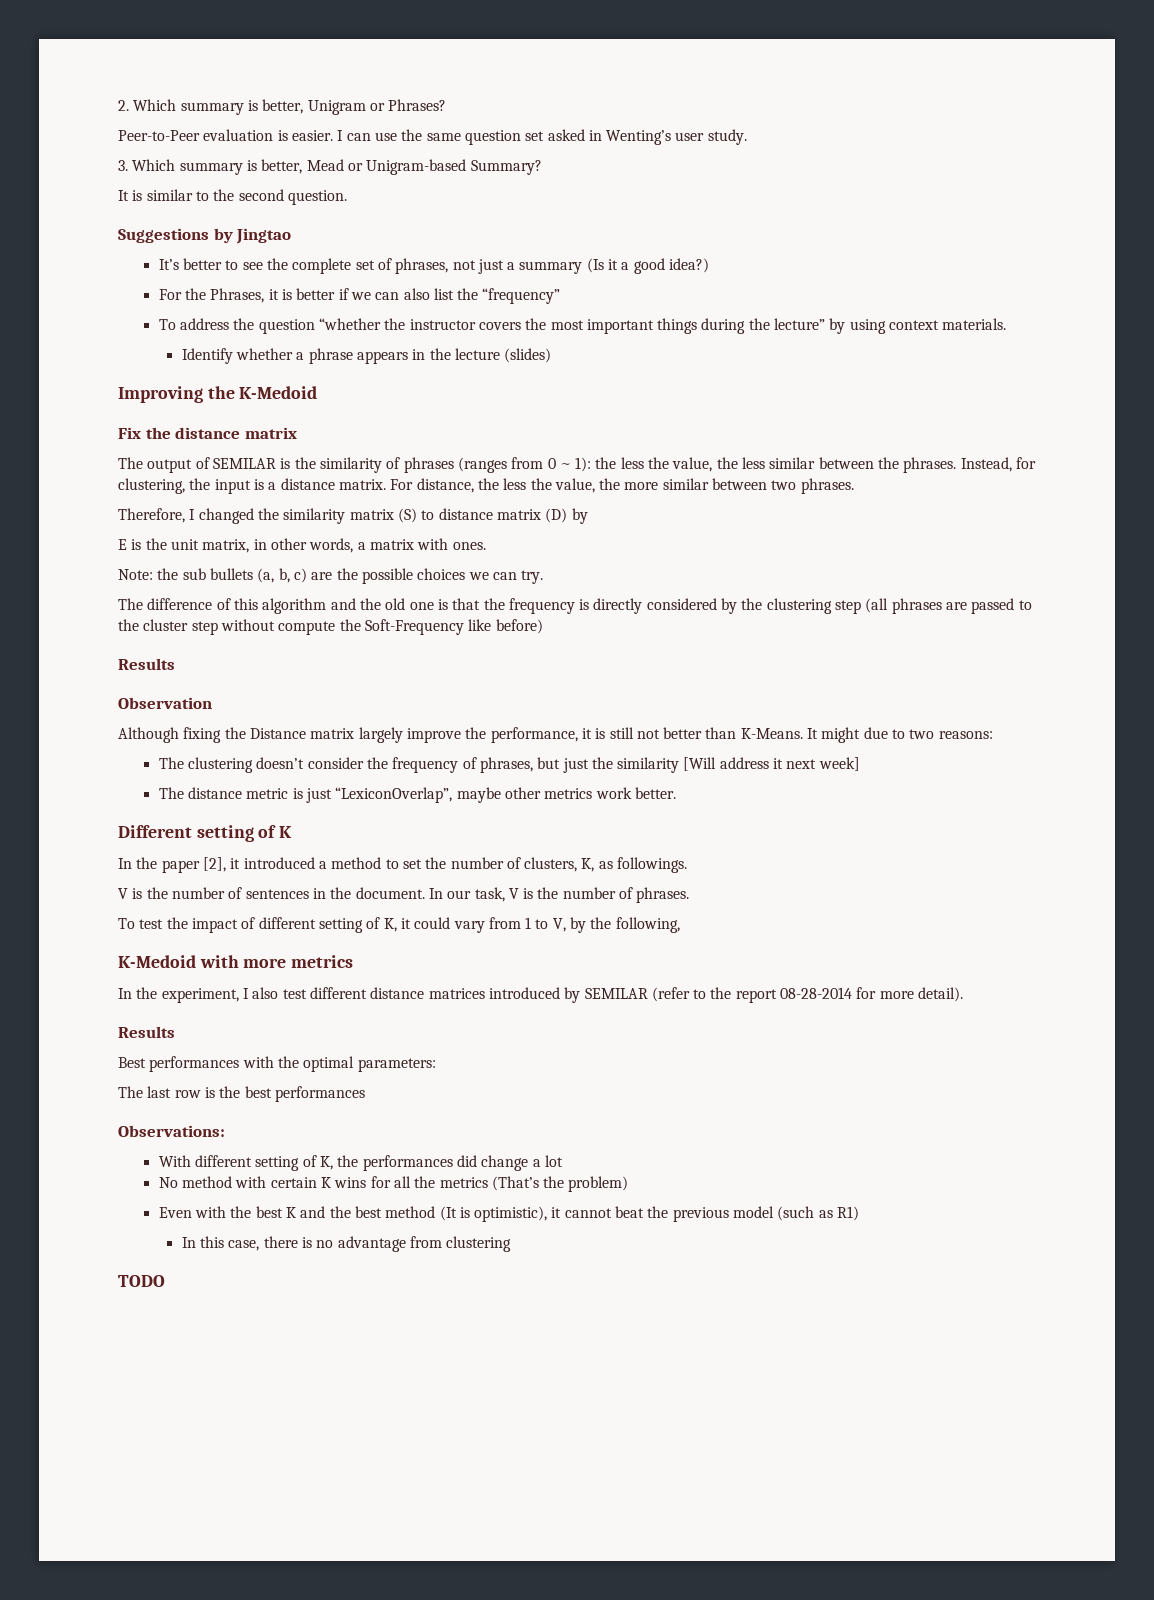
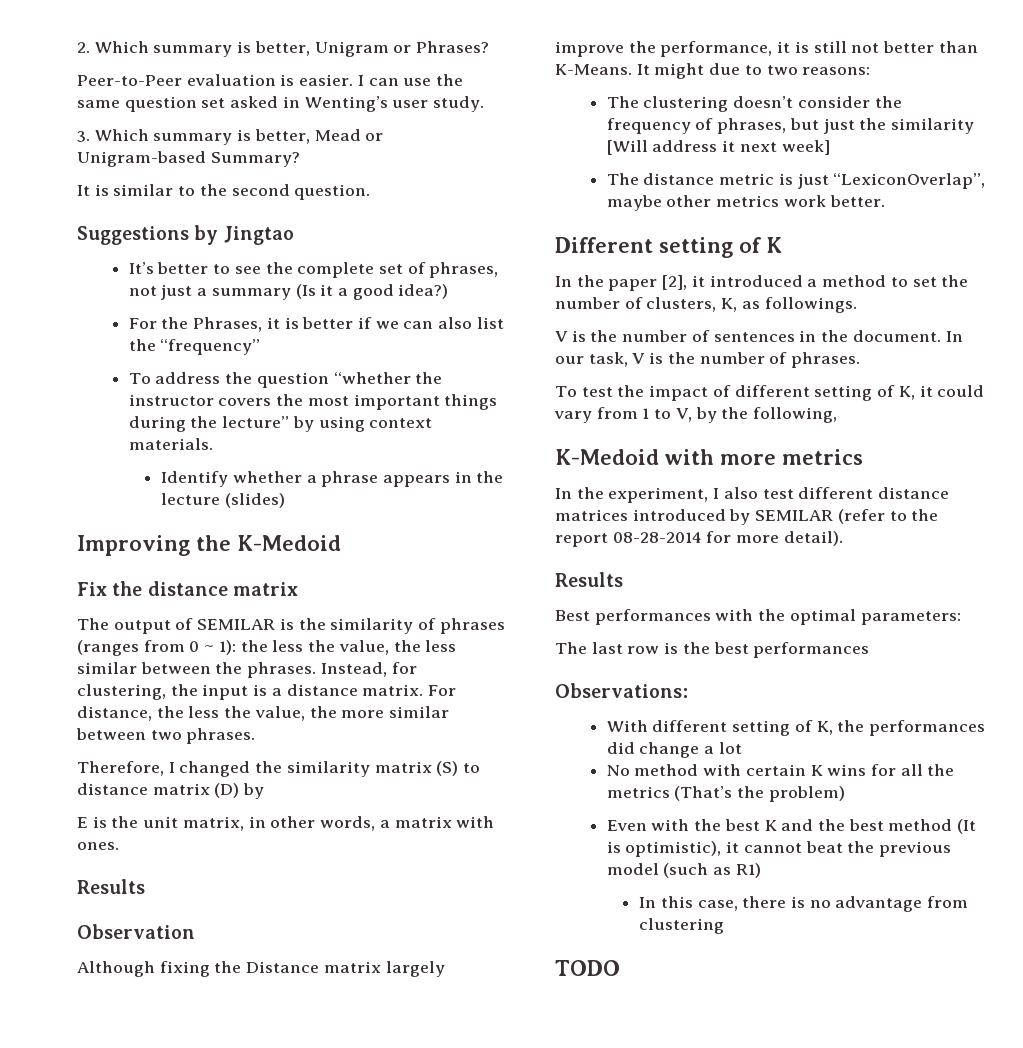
[118,568,544,584] [118,598,1032,614] [118,619,543,635] // Note: the sub bullets (a, b, c) are the possible choices we can try. // The difference of this algorithm and the old one is that the frequency is directly considered by the clustering step (all phrases are passed to the cluster step without compute the Soft-Frequency like before) -> (119, 846) none

